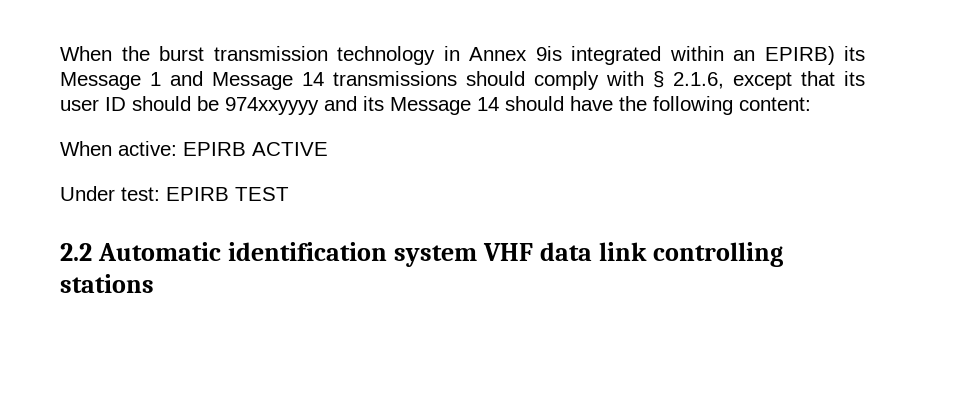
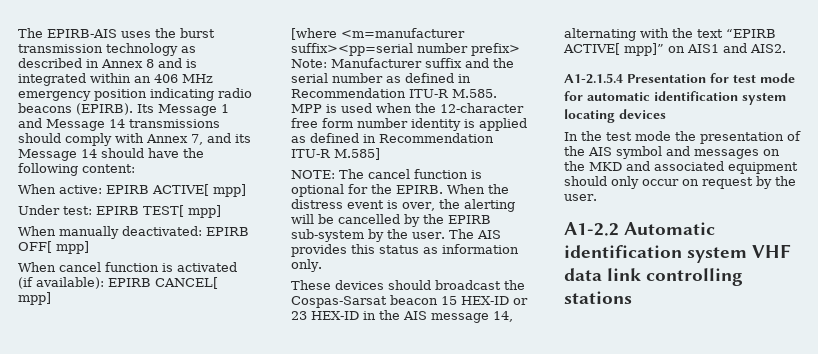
[60,46,112,61] When -> [18,28,151,38] The EPIRB-AIS uses
[443,46,865,65] in Annex 9is integrated within an EPIRB) its -> [181,46,196,53] [18,58,197,68] [18,73,213,86] [18,88,252,101] [18,103,154,115] as described in Annex 8 and is integrated within an 406 MHz emergency position indicating radio beacons (EPIRB). Its
[653,71,865,90] [60,96,319,115] § 2.1.6, except that its user ID should be 974xxyyyy -> [146,134,203,145] Annex 7,
[252,142,328,156] ACTIVE -> [152,184,246,197] ACTIVE[ mpp]
[235,187,289,201] [60,243,92,261] TEST // 2.2 -> [143,205,221,218] [18,226,249,239] [18,241,89,254] [18,262,237,272] [18,277,218,289] [18,292,51,305] [291,28,465,40] [291,43,520,56] [291,58,514,68] [291,73,471,83] [291,88,497,98] [291,103,524,113] [291,118,527,131] [291,133,494,143] [291,148,380,160] [291,169,482,179] [291,184,509,197] [291,199,515,212] [291,214,491,227] [291,229,501,242] [291,244,519,257] [291,259,322,272] [291,280,525,290] [291,295,528,308] [291,310,513,323] [564,28,776,41] [563,43,786,56] [564,73,795,84] [564,91,786,105] [564,109,666,123] [564,131,801,144] [564,146,780,159] [564,161,798,174] [564,176,796,189] [564,194,597,201] [564,222,619,236] TEST[ mpp] // When manually deactivated: EPIRB OFF[ mpp] // When cancel function is activated (if available): EPIRB CANCEL[ mpp] // [where <m=manufacturer suffix><pp=serial number prefix> Note: Manufacturer suffix and the serial number as defined in Recommendation ITU-R M.585. MPP is used when the 12-character free form number identity is applied as defined in Recommendation ITU-R M.585] // NOTE: The cancel function is optional for the EPIRB. When the distress event is over, the alerting will be cancelled by the EPIRB sub-system by the user. The AIS provides this status as information only. // These devices should broadcast the Cospas-Sarsat beacon 15 HEX-ID or 23 HEX-ID in the AIS message 14, alternating with the text “EPIRB ACTIVE[ mpp]” on AIS1 and AIS2. // A1-2.1.5.4 Presentation for test mode for automatic identification system locating devices // In the test mode the presentation of the AIS symbol and messages on the MKD and associated equipment should only occur on request by the user. // A1-2.2

